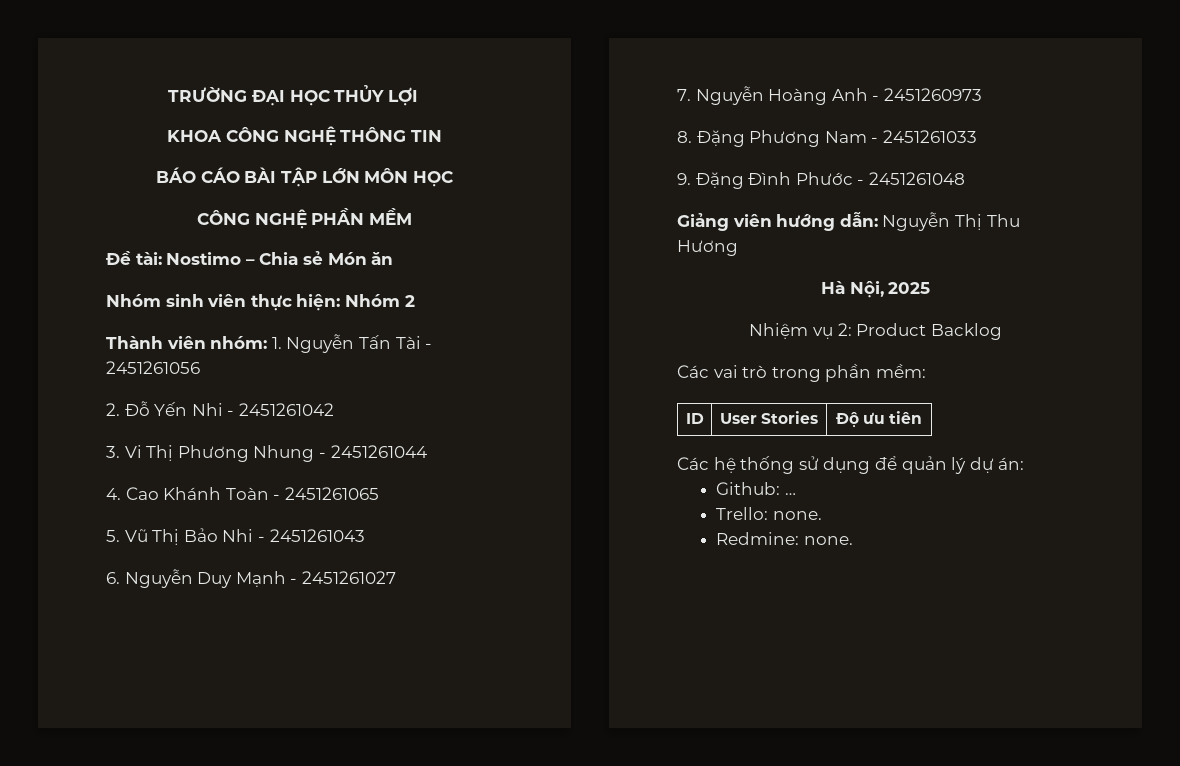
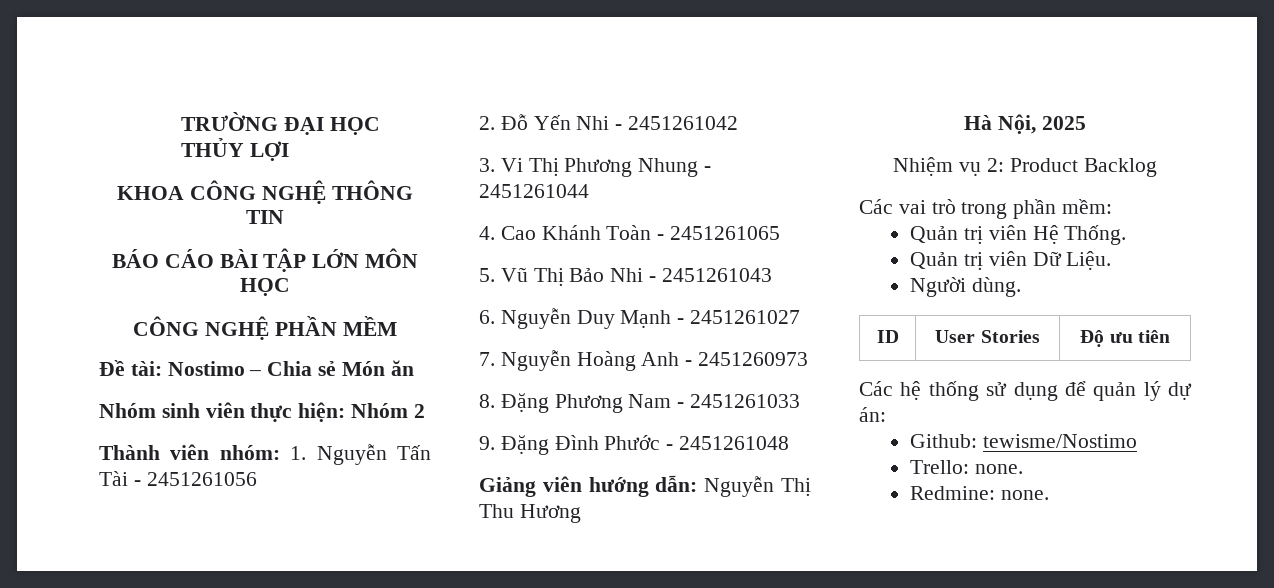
(926, 371) none -> [910,225,1127,245] [910,251,1112,270] [910,277,1021,297] // Quản trị viên Hệ Thống. // Quản trị viên Dữ Liệu. // Người dùng.
[785,493,797,495] … -> [982,434,1137,448] tewisme/Nostimo

